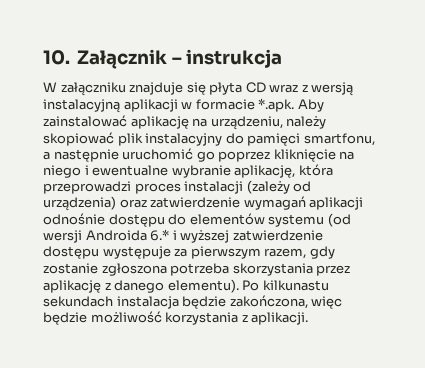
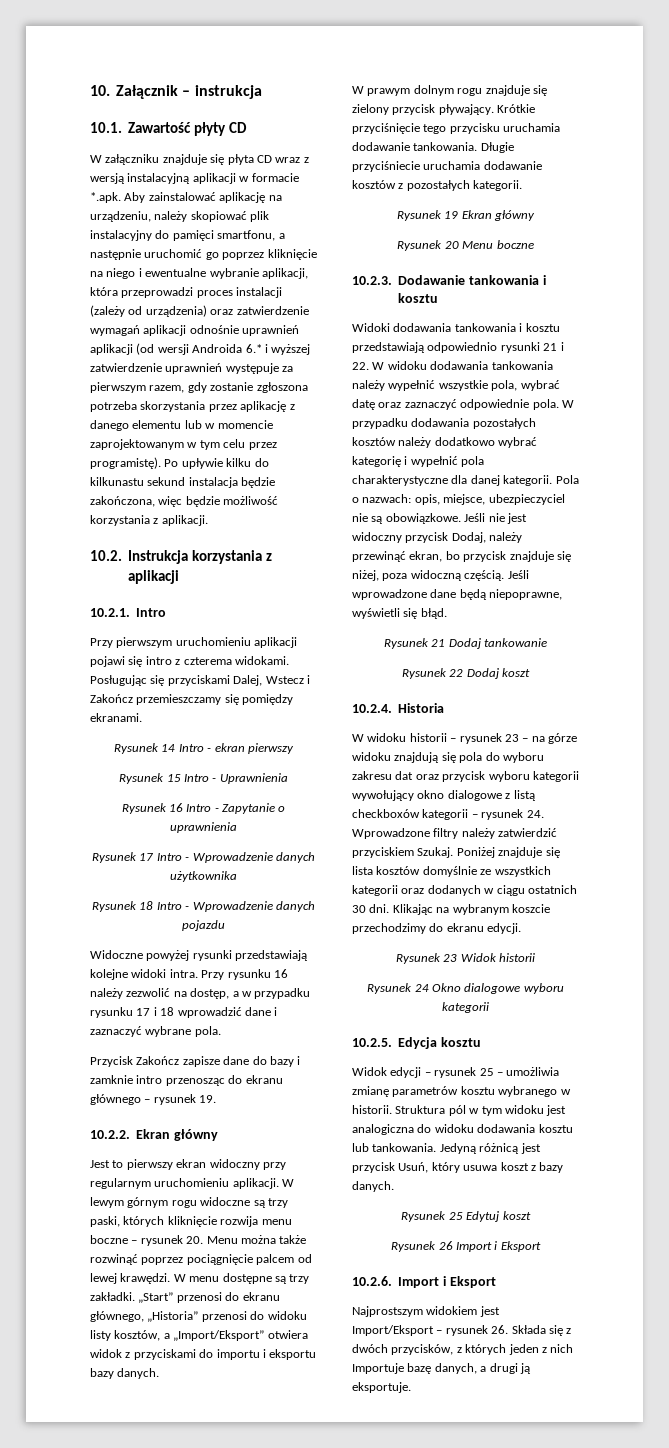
(283, 58) none -> [90,122,248,136] // 10.1. Zawartość płyty CD
[234,165,296,178] aplikację, -> [261,268,308,279] aplikacji,
[108,213,325,227] dostępu do elementów systemu -> [242,325,300,336] [90,344,133,355] uprawnień aplikacji
[43,246,99,259] dostępu -> [165,363,223,374] uprawnień
[167,279,329,293] [43,296,113,307] elementu). Po kilkunastu sekundach -> [132,420,273,429] [90,439,277,450] [90,457,269,469] [90,477,186,486] elementu lub w momencie zaprojektowanym w tym celu przez programistę). Po upływie kilku do kilkunastu sekund
(309, 318) none -> [90,550,273,564] [128,570,180,584] [90,608,167,617] [90,637,298,648] [90,656,289,667] [90,675,310,686] [90,694,294,705] [90,713,142,722] [114,743,294,754] [119,773,288,784] [121,803,286,814] [170,822,237,833] [92,852,315,863] [170,871,237,882] [92,901,315,912] [182,920,225,931] [90,950,309,961] [90,969,288,980] [90,988,311,999] [90,1007,278,1018] [90,1026,221,1037] [90,1056,301,1067] [90,1075,283,1086] [90,1094,217,1105] [90,1129,218,1141] [90,1159,286,1170] [90,1178,295,1189] [90,1197,288,1208] [90,1216,292,1227] [90,1235,307,1246] [90,1254,312,1265] [90,1273,310,1284] [90,1292,280,1303] [90,1311,307,1322] [90,1330,308,1341] [90,1349,317,1360] [90,1368,160,1379] [352,85,547,96] [352,104,536,115] [352,123,561,134] [352,142,514,153] [352,161,542,172] [352,180,523,191] [396,210,536,221] [397,240,534,251] [352,275,546,285] [398,293,439,303] [352,323,560,332] [352,342,564,353] [352,361,553,370] [352,380,560,391] [352,399,574,410] [352,418,536,429] [352,437,538,448] [352,456,485,467] [352,475,579,486] [352,494,565,505] [352,513,527,524] [352,532,523,543] [352,551,571,562] [352,570,529,581] [352,589,563,600] [352,608,447,619] [383,638,548,649] [401,668,531,679] [352,703,445,713] [352,733,577,744] [352,752,544,763] [352,771,579,782] [352,790,536,801] [352,809,544,820] [352,828,558,839] [352,847,560,858] [352,866,551,877] [352,885,577,896] [352,904,550,915] [352,923,522,934] [395,953,536,964] [367,983,564,994] [442,1002,489,1013] [352,1037,481,1049] [352,1067,560,1078] [352,1086,571,1097] [352,1105,567,1116] [352,1124,573,1135] [352,1143,541,1154] [352,1162,564,1173] [352,1181,394,1192] [401,1211,531,1222] [391,1241,541,1252] [352,1276,496,1288] [352,1306,500,1317] [352,1325,572,1336] [352,1344,574,1355] [352,1363,531,1374] [352,1382,411,1393] // 10.2. Instrukcja korzystania z aplikacji // 10.2.1. Intro // Przy pierwszym uruchomieniu aplikacji pojawi się intro z czterema widokami. Posługując się przyciskami Dalej, Wstecz i Zakończ przemieszczamy się pomiędzy ekranami. // Rysunek 14 Intro - ekran pierwszy // Rysunek 15 Intro - Uprawnienia // Rysunek 16 Intro - Zapytanie o uprawnienia // Rysunek 17 Intro - Wprowadzenie danych użytkownika // Rysunek 18 Intro - Wprowadzenie danych pojazdu // Widoczne powyżej rysunki przedstawiają kolejne widoki intra. Przy rysunku 16 należy zezwolić na dostęp, a w przypadku rysunku 17 i 18 wprowadzić dane i zaznaczyć wybrane pola. // Przycisk Zakończ zapisze dane do bazy i zamknie intro przenosząc do ekranu głównego – rysunek 19. // 10.2.2. Ekran główny // Jest to pierwszy ekran widoczny przy regularnym uruchomieniu aplikacji. W lewym górnym rogu widoczne są trzy paski, których kliknięcie rozwija menu boczne – rysunek 20. Menu można także rozwinąć poprzez pociągnięcie palcem od lewej krawędzi. W menu dostępne są trzy zakładki. „Start” przenosi do ekranu głównego, „Historia” przenosi do widoku listy kosztów, a „Import/Eksport” otwiera widok z przyciskami do importu i eksportu bazy danych. // W prawym dolnym rogu znajduje się zielony przycisk pływający. Krótkie przyciśnięcie tego przycisku uruchamia dodawanie tankowania. Długie przyciśniecie uruchamia dodawanie kosztów z pozostałych kategorii. // Rysunek 19 Ekran główny // Rysunek 20 Menu boczne // 10.2.3. Dodawanie tankowania i kosztu // Widoki dodawania tankowania i kosztu przedstawiają odpowiednio rysunki 21 i 22. W widoku dodawania tankowania należy wypełnić wszystkie pola, wybrać datę oraz zaznaczyć odpowiednie pola. W przypadku dodawania pozostałych kosztów należy dodatkowo wybrać kategorię i wypełnić pola charakterystyczne dla danej kategorii. Pola o nazwach: opis, miejsce, ubezpieczyciel nie są obowiązkowe. Jeśli nie jest widoczny przycisk Dodaj, należy przewinąć ekran, bo przycisk znajduje się niżej, poza widoczną częścią. Jeśli wprowadzone dane będą niepoprawne, wyświetli się błąd. // Rysunek 21 Dodaj tankowanie // Rysunek 22 Dodaj koszt // 10.2.4. Historia // W widoku historii – rysunek 23 – na górze widoku znajdują się pola do wyboru zakresu dat oraz przycisk wyboru kategorii wywołujący okno dialogowe z listą checkboxów kategorii – rysunek 24. Wprowadzone filtry należy zatwierdzić przyciskiem Szukaj. Poniżej znajduje się lista kosztów domyślnie ze wszystkich kategorii oraz dodanych w ciągu ostatnich 30 dni. Klikając na wybranym koszcie przechodzimy do ekranu edycji. // Rysunek 23 Widok historii // Rysunek 24 Okno dialogowe wyboru kategorii // 10.2.5. Edycja kosztu // Widok edycji – rysunek 25 – umożliwia zmianę parametrów kosztu wybranego w historii. Struktura pól w tym widoku jest analogiczna do widoku dodawania kosztu lub tankowania. Jedyną różnicą jest przycisk Usuń, który usuwa koszt z bazy danych. // Rysunek 25 Edytuj koszt // Rysunek 26 Import i Eksport // 10.2.6. Import i Eksport // Najprostszym widokiem jest Import/Eksport – rysunek 26. Składa się z dwóch przycisków, z których jeden z nich Importuje bazę danych, a drugi ją eksportuje.

